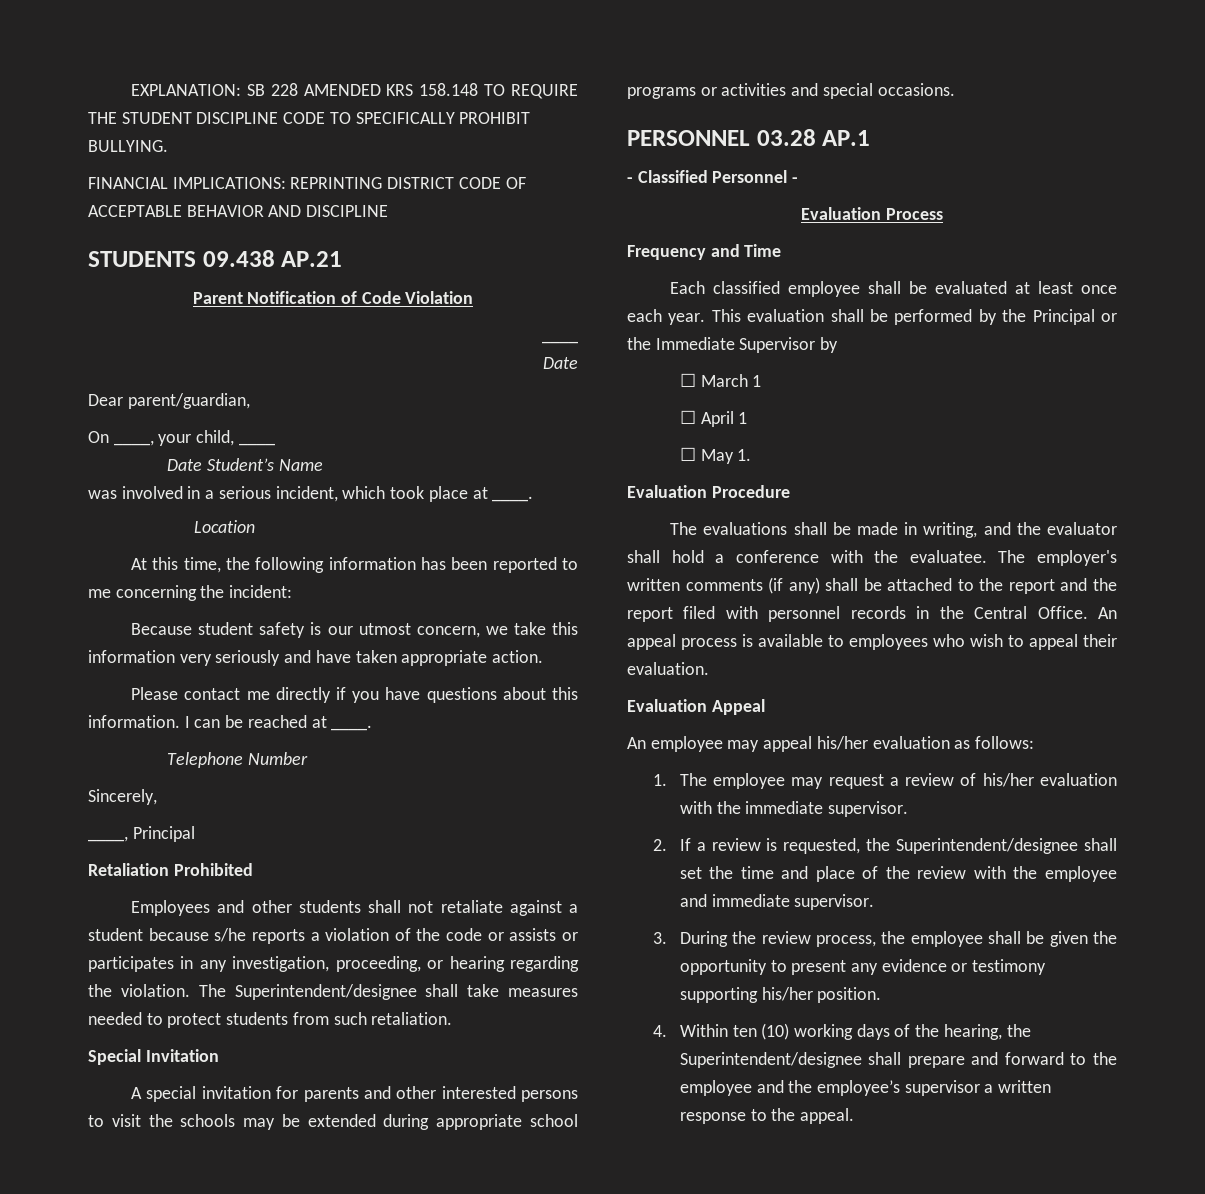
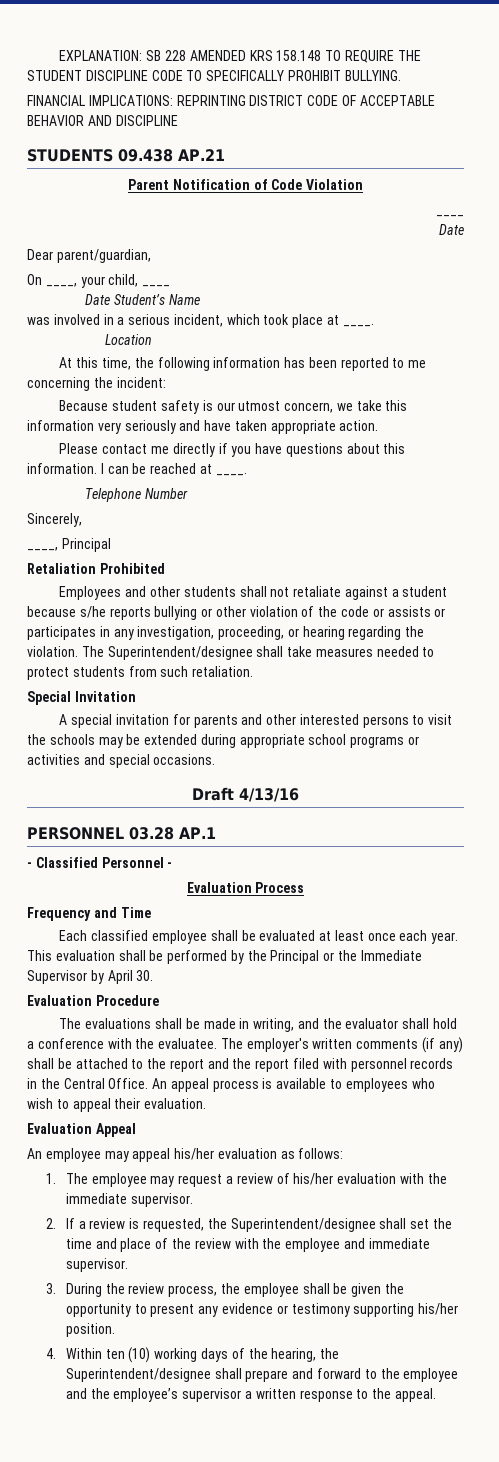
[310,932,320,941] a -> [154,606,246,620] bullying or other
(955, 89) none -> [192,787,299,802] // Draft 4/13/16
[679,373,762,387] [679,410,748,427] [679,447,752,464] // ☐ March 1 // ☐ April 1 // ☐ May 1. -> [107,970,154,984] April 30.

